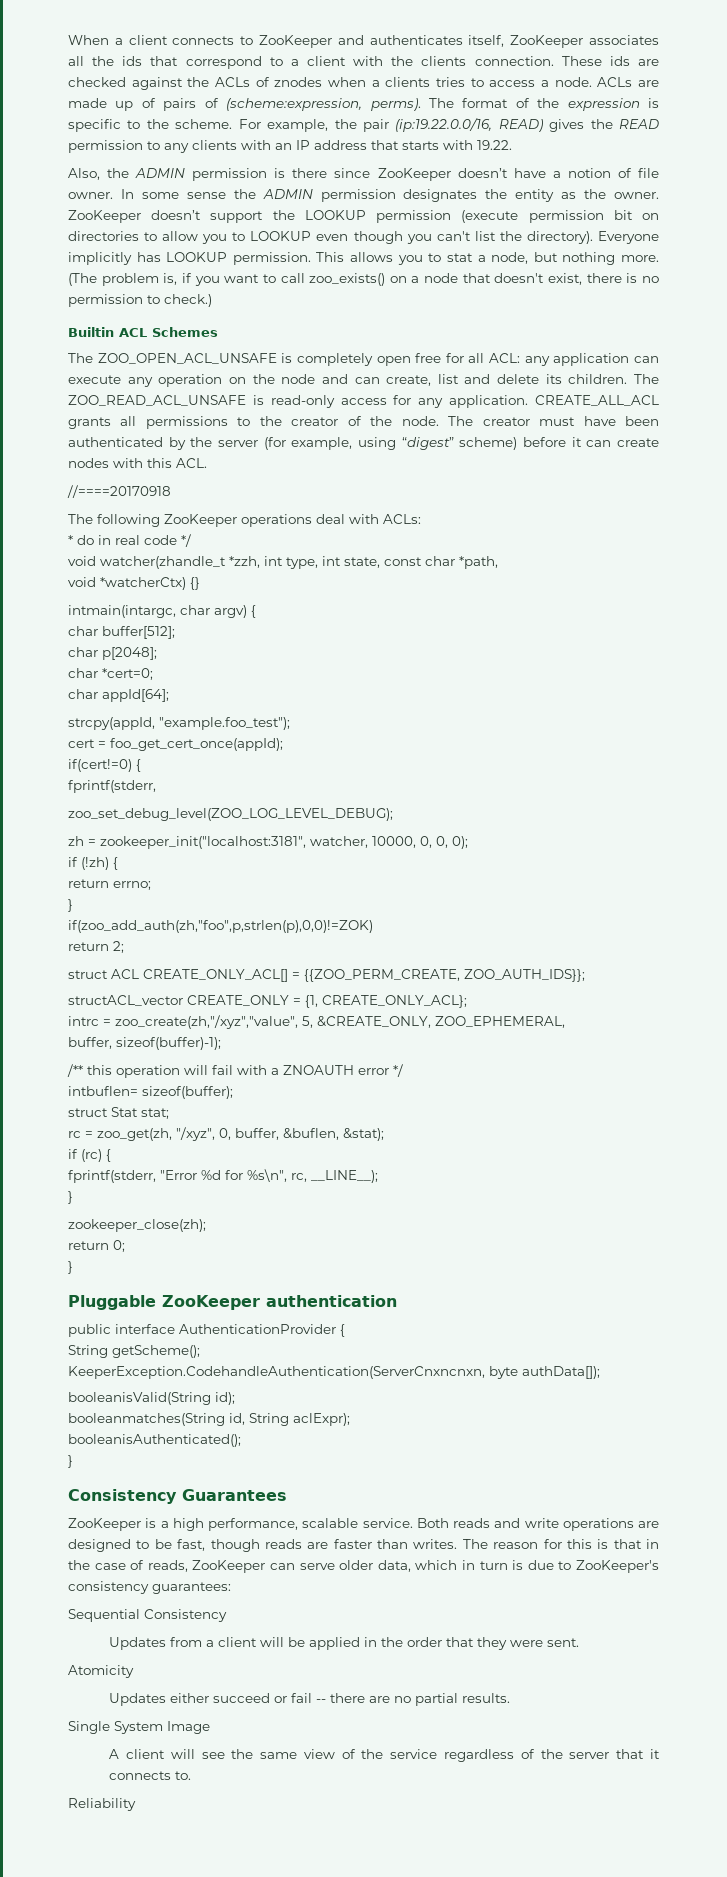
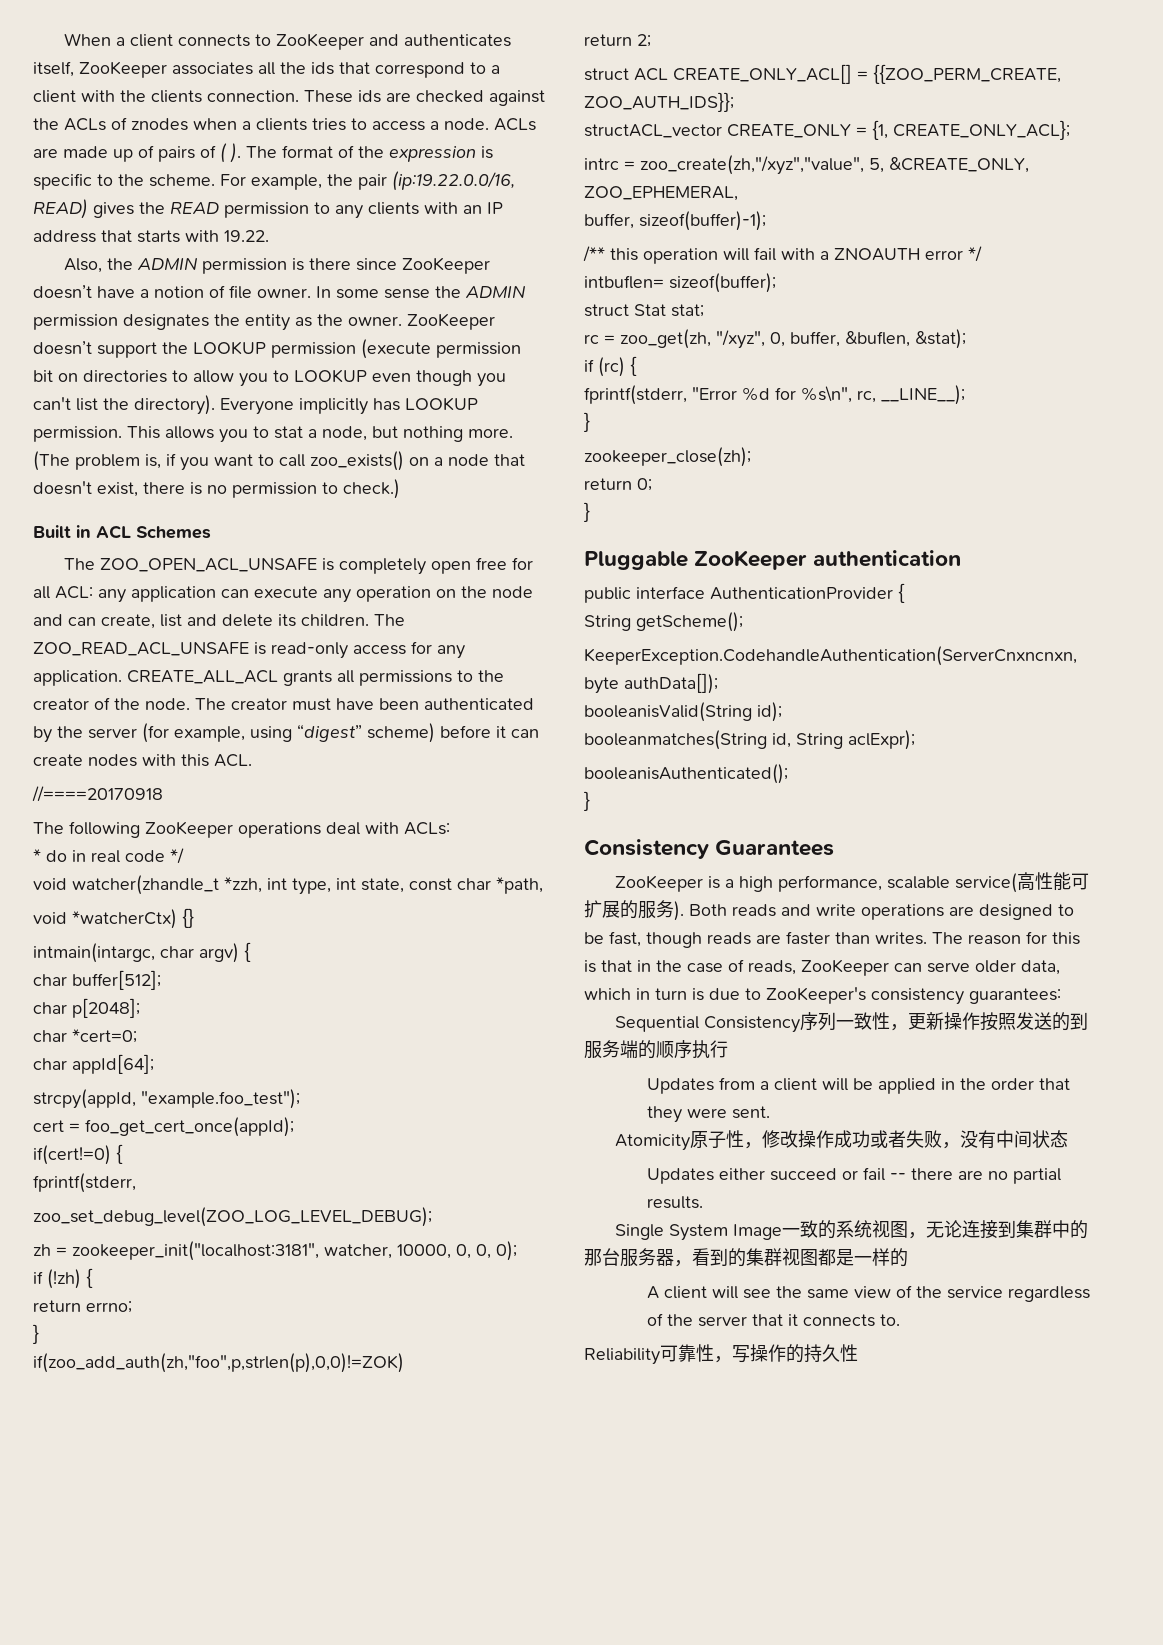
[226,98,421,111] (scheme:expression, perms). -> [220,143,241,163] ( ).
[68,327,114,337] Builtin -> [33,525,91,538] Built in
[362,1518,413,1528] service. -> [955,872,1090,893] [584,900,684,921] service(高性能可扩展的服务).
(227, 1615) none -> [800,1012,1089,1031] [584,1040,728,1059] 序列一致性，更新操作按照发送的到服务端的顺序执行
(134, 1671) none -> [690,1130,1069,1149] 原子性，修改操作成功或者失败，没有中间状态
(210, 1727) none -> [782,1220,1089,1239] [584,1248,908,1267] 一致的系统视图，无论连接到集群中的那台服务器，看到的集群视图都是一样的
(136, 1804) none -> [660,1344,858,1363] 可靠性，写操作的持久性

